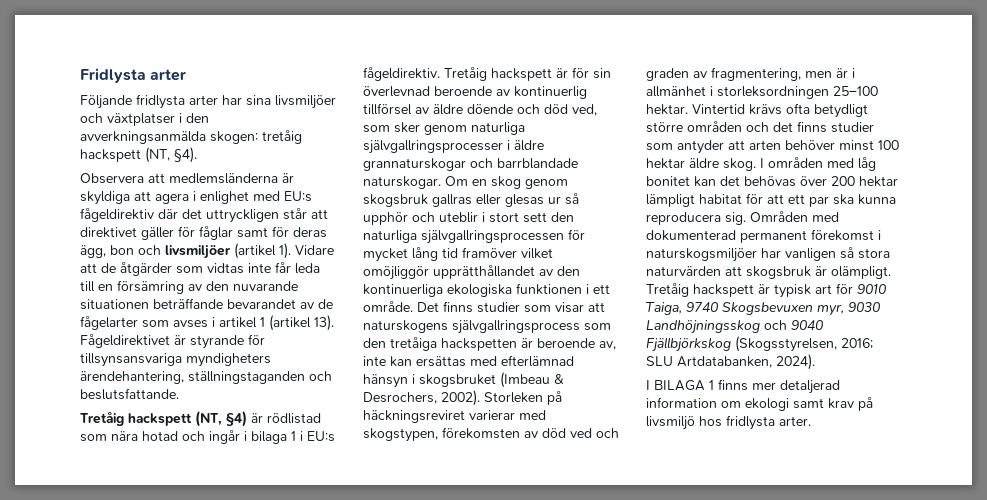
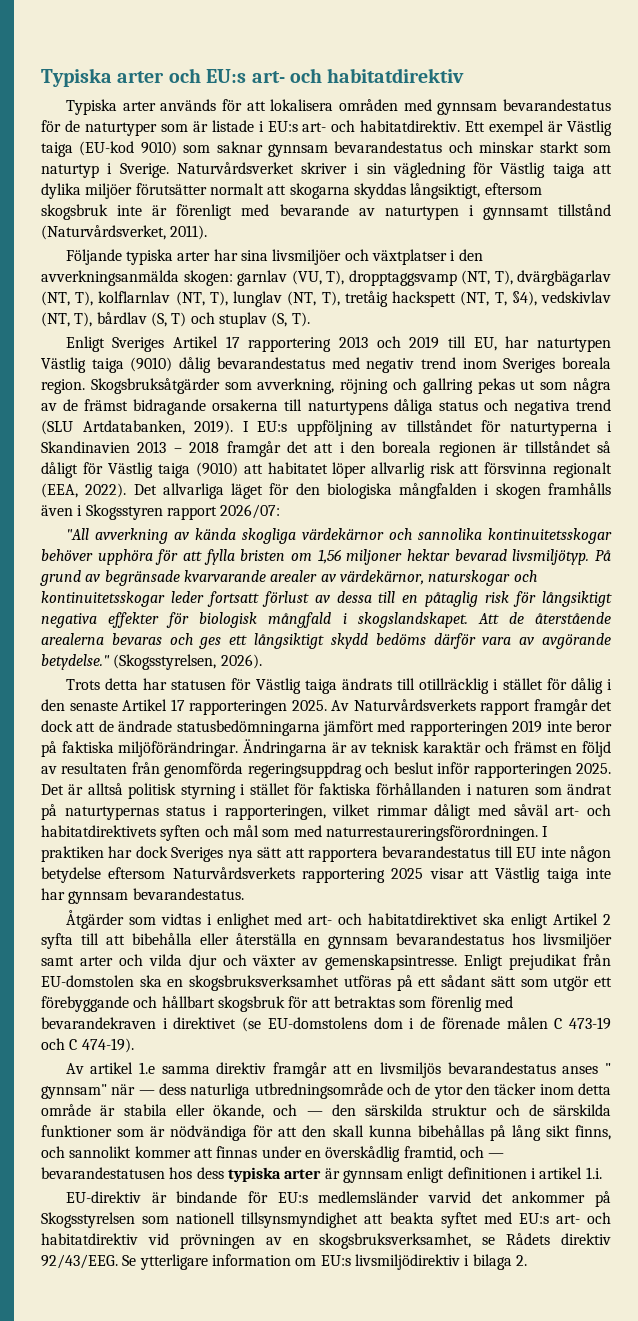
[80,68,187,83] Fridlysta arter -> [41,68,465,87] [65,99,612,115] [41,120,613,136] [41,141,611,157] [41,162,612,178] [41,183,542,199] [41,204,612,220] [41,225,208,240] Typiska arter och EU:s art- och habitatdirektiv // Typiska arter används för att lokalisera områden med gynnsam bevarandestatus för de naturtyper som är listade i EU:s art- och habitatdirektiv. Ett exempel är Västlig taiga (EU-kod 9010) som saknar gynnsam bevarandestatus och minskar starkt som naturtyp i Sverige. Naturvårdsverket skriver i sin vägledning för Västlig taiga att dylika miljöer förutsätter normalt att skogarna skyddas långsiktigt, eftersom skogsbruk inte är förenligt med bevarande av naturtypen i gynnsamt tillstånd (Naturvårdsverket, 2011).
[136,94,185,109] fridlysta -> [126,249,174,265] typiska
[262,130,302,144] [80,147,197,163] [80,173,294,184] [80,191,312,205] [80,208,328,223] [80,226,327,240] [80,243,334,259] [80,262,320,276] [80,280,298,294] [80,298,333,310] [80,315,334,331] [80,334,265,349] [80,353,271,367] [80,371,332,384] [80,388,179,400] [80,411,321,427] [80,430,335,444] [363,67,611,81] [363,86,587,99] [363,103,597,116] [363,122,525,135] [363,140,544,154] [363,158,578,171] [363,176,568,189] [363,193,579,207] [363,212,574,225] [363,229,585,244] [363,247,553,262] [363,265,580,280] [363,283,610,297] [363,301,605,313] [363,320,611,334] [363,337,616,351] [363,355,574,367] [363,372,564,388] [363,390,562,406] [363,410,546,423] [363,427,619,442] [646,67,855,81] [646,86,878,99] [646,103,868,118] [646,121,874,133] [646,140,899,154] [646,157,876,171] [646,176,898,187] [646,193,896,207] [646,211,839,225] [646,229,881,243] [646,247,890,262] [646,266,891,279] [646,283,886,298] [646,302,880,316] [646,320,823,334] [646,336,873,352] [646,354,815,370] [646,379,840,394] [646,397,873,411] [646,415,811,430] tretåig hackspett (NT, §4). // Observera att medlemsländerna är skyldiga att agera i enlighet med EU:s fågeldirektiv där det uttryckligen står att direktivet gäller för fåglar samt för deras ägg, bon och livsmiljöer (artikel 1). Vidare att de åtgärder som vidtas inte får leda till en försämring av den nuvarande situationen beträffande bevarandet av de fågelarter som avses i artikel 1 (artikel 13). Fågeldirektivet är styrande för tillsynsansvariga myndigheters ärendehantering, ställningstaganden och beslutsfattande. // Tretåig hackspett (NT, §4) är rödlistad som nära hotad och ingår i bilaga 1 i EU:s fågeldirektiv. Tretåig hackspett är för sin överlevnad beroende av kontinuerlig tillförsel av äldre döende och död ved, som sker genom naturliga självgallringsprocesser i äldre grannaturskogar och barrblandade naturskogar. Om en skog genom skogsbruk gallras eller glesas ur så upphör och uteblir i stort sett den naturliga självgallringsprocessen för mycket lång tid framöver vilket omöjliggör upprätthållandet av den kontinuerliga ekologiska funktionen i ett område. Det finns studier som visar att naturskogens självgallringsprocess som den tretåiga hackspetten är beroende av, inte kan ersättas med efterlämnad hänsyn i skogsbruket (Imbeau & Desrochers, 2002). Storleken på häckningsreviret varierar med skogstypen, förekomsten av död ved och graden av fragmentering, men är i allmänhet i storleksordningen 25–100 hektar. Vintertid krävs ofta betydligt större områden och det finns studier som antyder att arten behöver minst 100 hektar äldre skog. I områden med låg bonitet kan det behövas över 200 hektar lämpligt habitat för att ett par ska kunna reproducera sig. Områden med dokumenterad permanent förekomst i naturskogsmiljöer har vanligen så stora naturvärden att skogsbruk är olämpligt. Tretåig hackspett är typisk art för 9010 Taiga, 9740 Skogsbevuxen myr, 9030 Landhöjningsskog och 9040 Fjällbjörkskog (Skogsstyrelsen, 2016; SLU Artdatabanken, 2024). // I BILAGA 1 finns mer detaljerad information om ekologi samt krav på livsmiljö hos fridlysta arter. -> [237,270,611,286] [41,291,611,307] [41,312,310,328] [65,336,612,352] [41,357,611,373] [41,378,611,394] [41,399,611,415] [41,420,612,436] [41,441,611,457] [41,462,613,478] [41,483,611,499] [41,504,281,520] [65,528,613,544] [41,549,611,565] [40,570,537,586] [41,591,613,607] [41,612,611,628] [41,633,611,649] [41,654,262,670] [65,678,613,694] [41,699,612,715] [41,720,612,736] [41,739,612,757] [41,762,612,778] [41,783,612,799] [41,804,611,820] [41,825,549,841] [41,846,611,862] [41,867,611,883] [41,888,244,904] [65,910,611,929] [41,933,613,949] [41,954,612,970] [41,975,613,991] [41,996,513,1012] [41,1017,612,1032] [41,1038,134,1053] [65,1062,611,1078] [41,1083,611,1099] [41,1104,611,1119] [41,1125,612,1141] [41,1146,505,1162] [41,1167,602,1183] [65,1191,611,1207] [41,1212,612,1228] [41,1233,611,1249] [41,1254,527,1270] garnlav (VU, T), dropptaggsvamp (NT, T), dvärgbägarlav (NT, T), kolflarnlav (NT, T), lunglav (NT, T), tretåig hackspett (NT, T, §4), vedskivlav (NT, T), bårdlav (S, T) och stuplav (S, T). // Enligt Sveriges Artikel 17 rapportering 2013 och 2019 till EU, har naturtypen Västlig taiga (9010) dålig bevarandestatus med negativ trend inom Sveriges boreala region. Skogsbruksåtgärder som avverkning, röjning och gallring pekas ut som några av de främst bidragande orsakerna till naturtypens dåliga status och negativa trend (SLU Artdatabanken, 2019). I EU:s uppföljning av tillståndet för naturtyperna i Skandinavien 2013 – 2018 framgår det att i den boreala regionen är tillståndet så dåligt för Västlig taiga (9010) att habitatet löper allvarlig risk att försvinna regionalt (EEA, 2022). Det allvarliga läget för den biologiska mångfalden i skogen framhålls även i Skogsstyren rapport 2026/07: // "All avverkning av kända skogliga värdekärnor och sannolika kontinuitetsskogar behöver upphöra för att fylla bristen om 1,56 miljoner hektar bevarad livsmiljötyp. På grund av begränsade kvarvarande arealer av värdekärnor, naturskogar och kontinuitetsskogar leder fortsatt förlust av dessa till en påtaglig risk för långsiktigt negativa effekter för biologisk mångfald i skogslandskapet. Att de återstående arealerna bevaras och ges ett långsiktigt skydd bedöms därför vara av avgörande betydelse." (Skogsstyrelsen, 2026). // Trots detta har statusen för Västlig taiga ändrats till otillräcklig i stället för dålig i den senaste Artikel 17 rapporteringen 2025. Av Naturvårdsverkets rapport framgår det dock att de ändrade statusbedömningarna jämfört med rapporteringen 2019 inte beror på faktiska miljöförändringar. Ändringarna är av teknisk karaktär och främst en följd av resultaten från genomförda regeringsuppdrag och beslut inför rapporteringen 2025. Det är alltså politisk styrning i stället för faktiska förhållanden i naturen som ändrat på naturtypernas status i rapporteringen, vilket rimmar dåligt med såväl art- och habitatdirektivets syften och mål som med naturrestaureringsförordningen. I praktiken har dock Sveriges nya sätt att rapportera bevarandestatus till EU inte någon betydelse eftersom Naturvårdsverkets rapportering 2025 visar att Västlig taiga inte har gynnsam bevarandestatus. // Åtgärder som vidtas i enlighet med art- och habitatdirektivet ska enligt Artikel 2 syfta till att bibehålla eller återställa en gynnsam bevarandestatus hos livsmiljöer samt arter och vilda djur och växter av gemenskapsintresse. Enligt prejudikat från EU-domstolen ska en skogsbruksverksamhet utföras på ett sådant sätt som utgör ett förebyggande och hållbart skogsbruk för att betraktas som förenlig med bevarandekraven i direktivet (se EU-domstolens dom i de förenade målen C 473-19 och C 474-19). // Av artikel 1.e samma direktiv framgår att en livsmiljös bevarandestatus anses " gynnsam" när — dess naturliga utbredningsområde och de ytor den täcker inom detta område är stabila eller ökande, och — den särskilda struktur och de särskilda funktioner som är nödvändiga för att den skall kunna bibehållas på lång sikt finns, och sannolikt kommer att finnas under en överskådlig framtid, och — bevarandestatusen hos dess typiska arter är gynnsam enligt definitionen i artikel 1.i. // EU-direktiv är bindande för EU:s medlemsländer varvid det ankommer på Skogsstyrelsen som nationell tillsynsmyndighet att beakta syftet med EU:s art- och habitatdirektiv vid prövningen av en skogsbruksverksamhet, se Rådets direktiv 92/43/EEG. Se ytterligare information om EU:s livsmiljödirektiv i bilaga 2.

